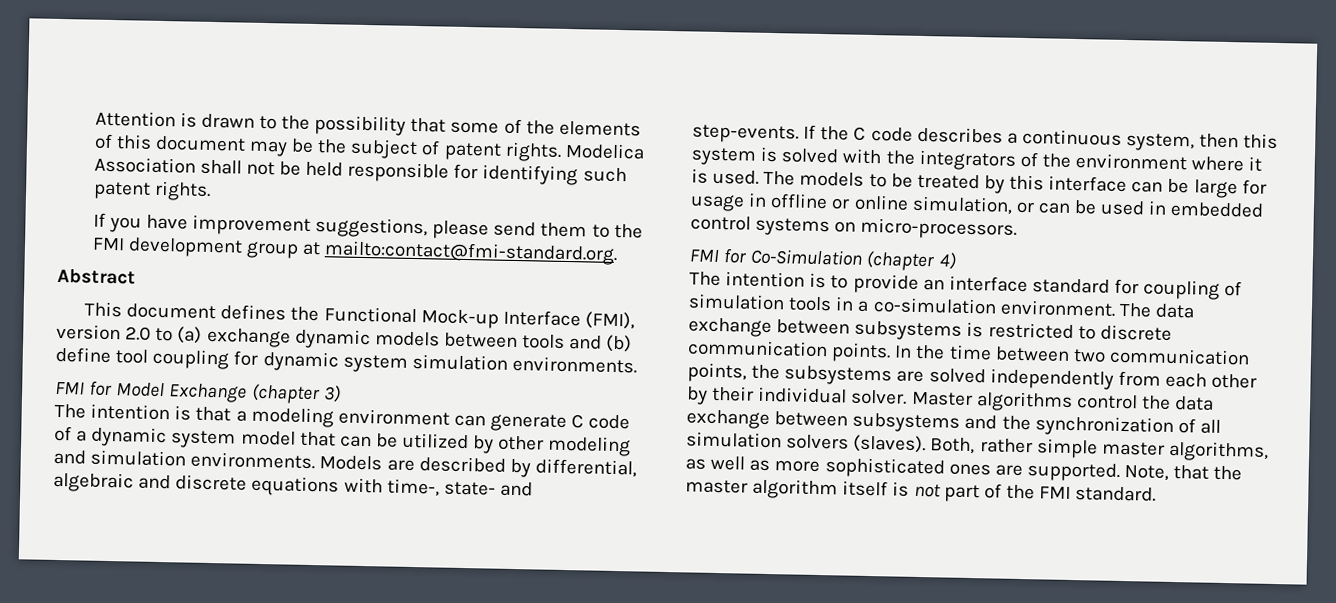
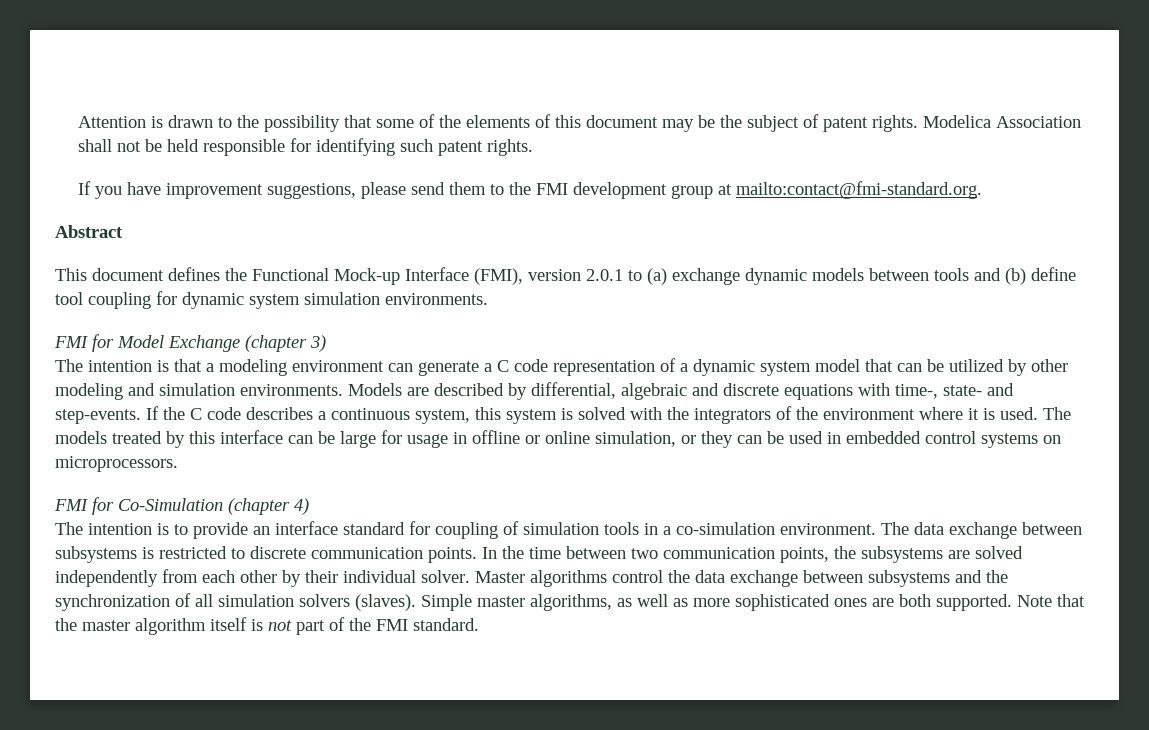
[125,326,152,341] 2.0 -> [586,269,623,281] 2.0.1
[571,414,631,430] C code -> [484,359,655,376] a C code representation
[1199,133,1240,149] then -> (470, 416) none
[868,173,913,188] to be -> (107, 437) none
(1035, 207) none -> [701,431,733,448] they
[860,217,1018,240] micro-processors. -> [55,456,178,472] microprocessors.
[930,437,1098,459] Both, rather simple -> [421,594,472,611] Simple
[1026,462,1170,482] supported. Note, -> [899,594,1052,611] both supported. Note

